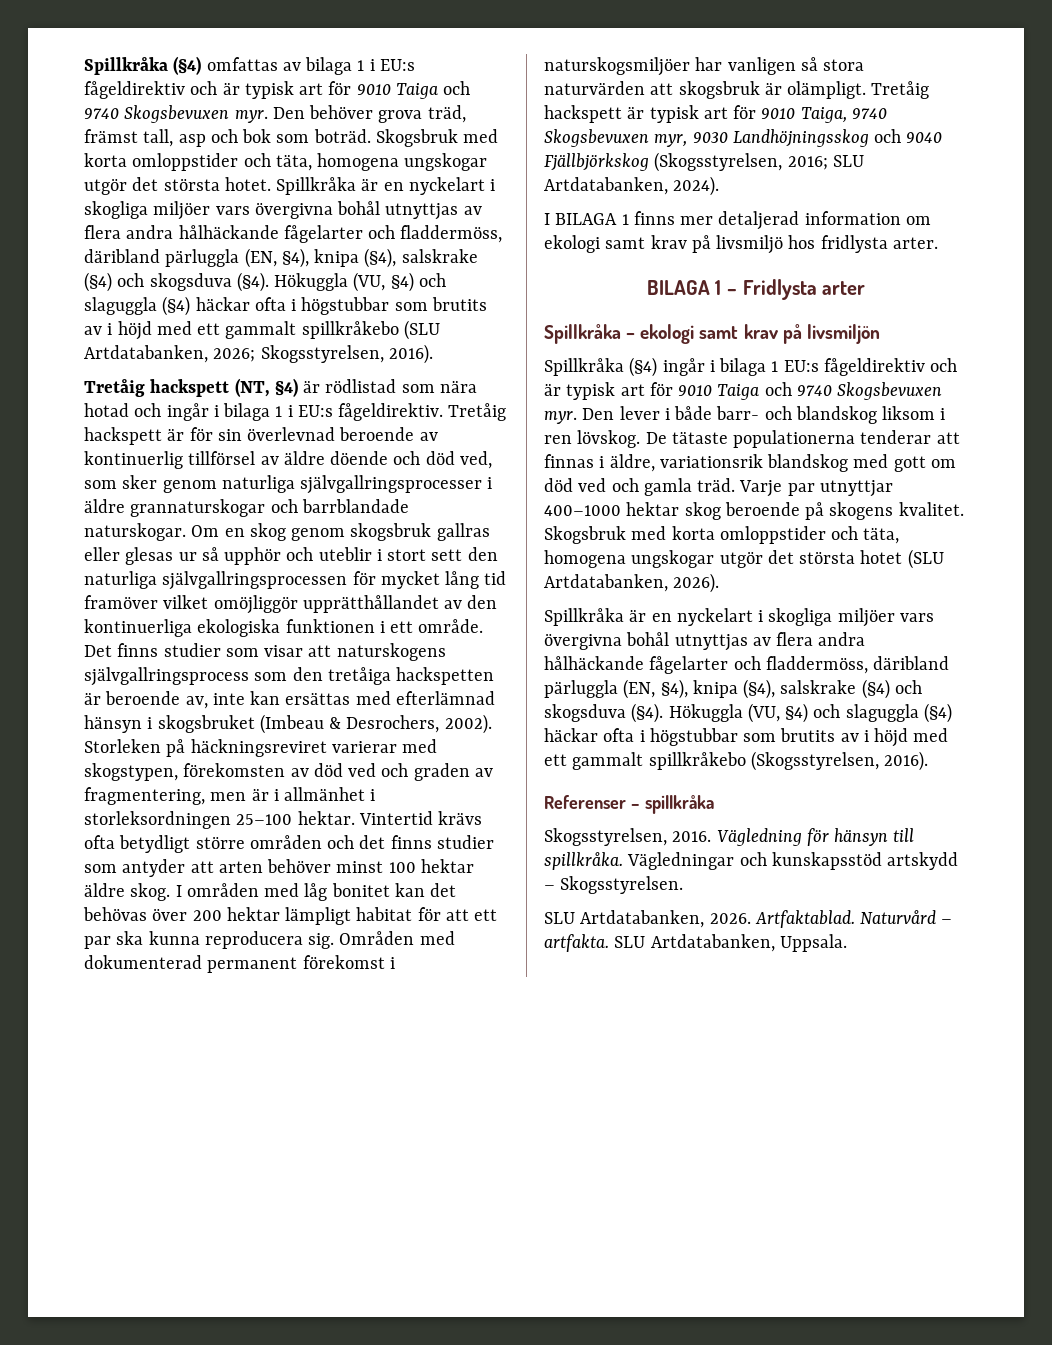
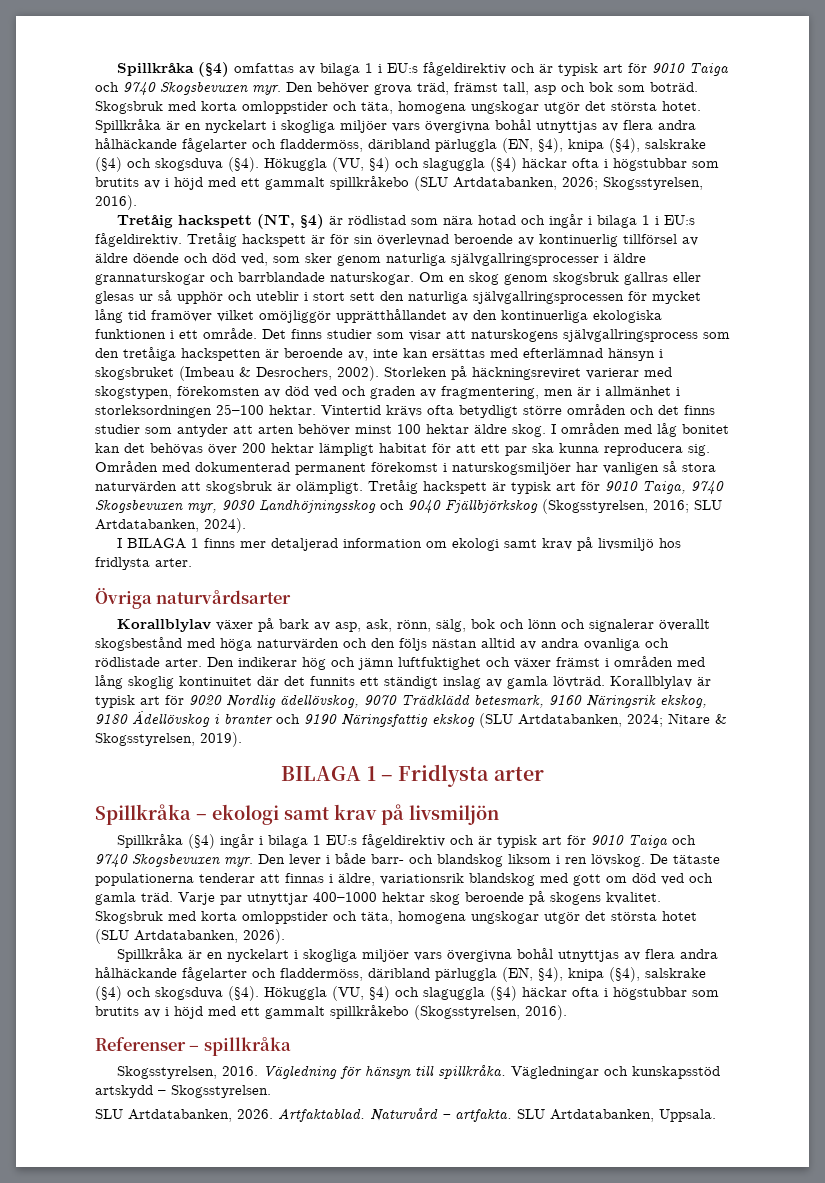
(938, 243) none -> [95,588,292,609] [116,618,710,632] [95,637,669,651] [95,656,705,670] [95,675,711,689] [95,694,707,708] [95,711,727,728] [95,732,242,747] // Övriga naturvårdsarter // Korallblylav växer på bark av asp, ask, rönn, sälg, bok och lönn och signalerar överallt skogsbestånd med höga naturvärden och den följs nästan alltid av andra ovanliga och rödlistade arter. Den indikerar hög och jämn luftfuktighet och växer främst i områden med lång skoglig kontinuitet där det funnits ett ständigt inslag av gamla lövträd. Korallblylav är typisk art för 9020 Nordlig ädellövskog, 9070 Trädklädd betesmark, 9160 Näringsrik ekskog, 9180 Ädellövskog i branter och 9190 Näringsfattig ekskog (SLU Artdatabanken, 2024; Nitare & Skogsstyrelsen, 2019).

